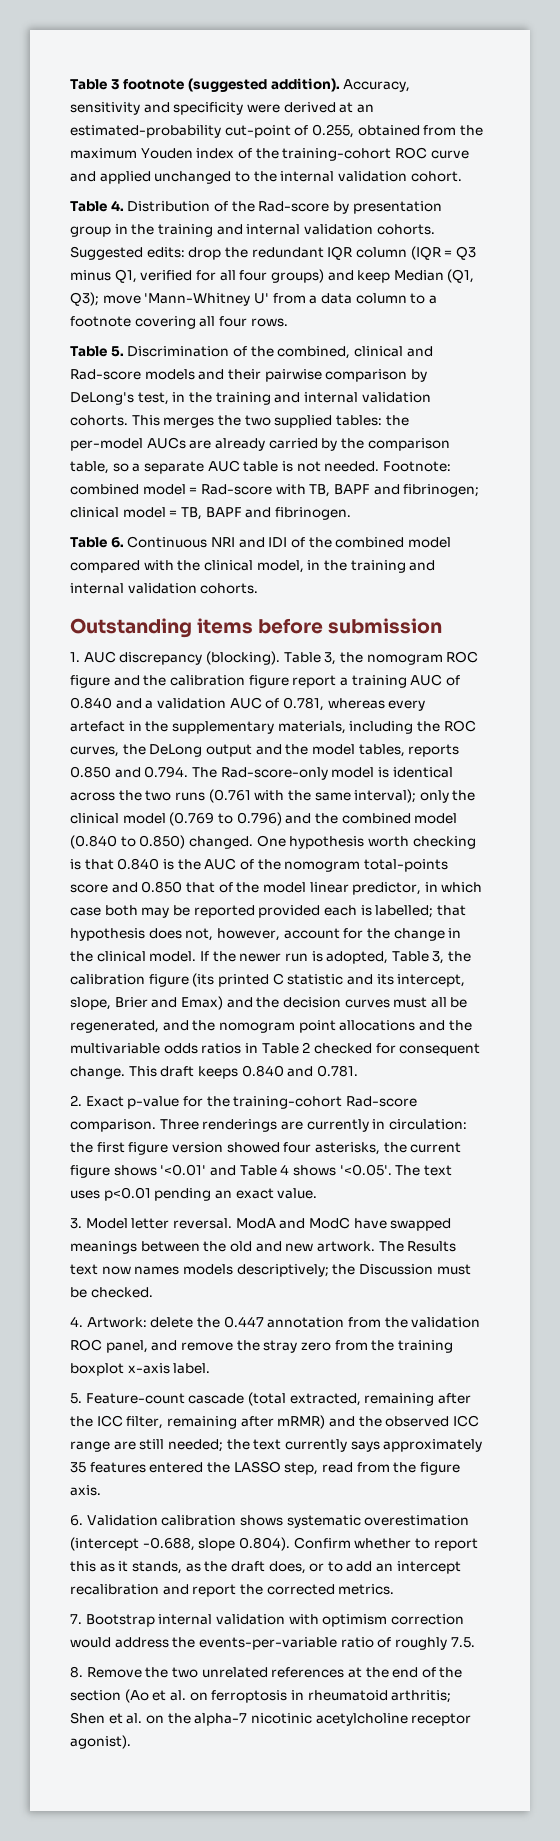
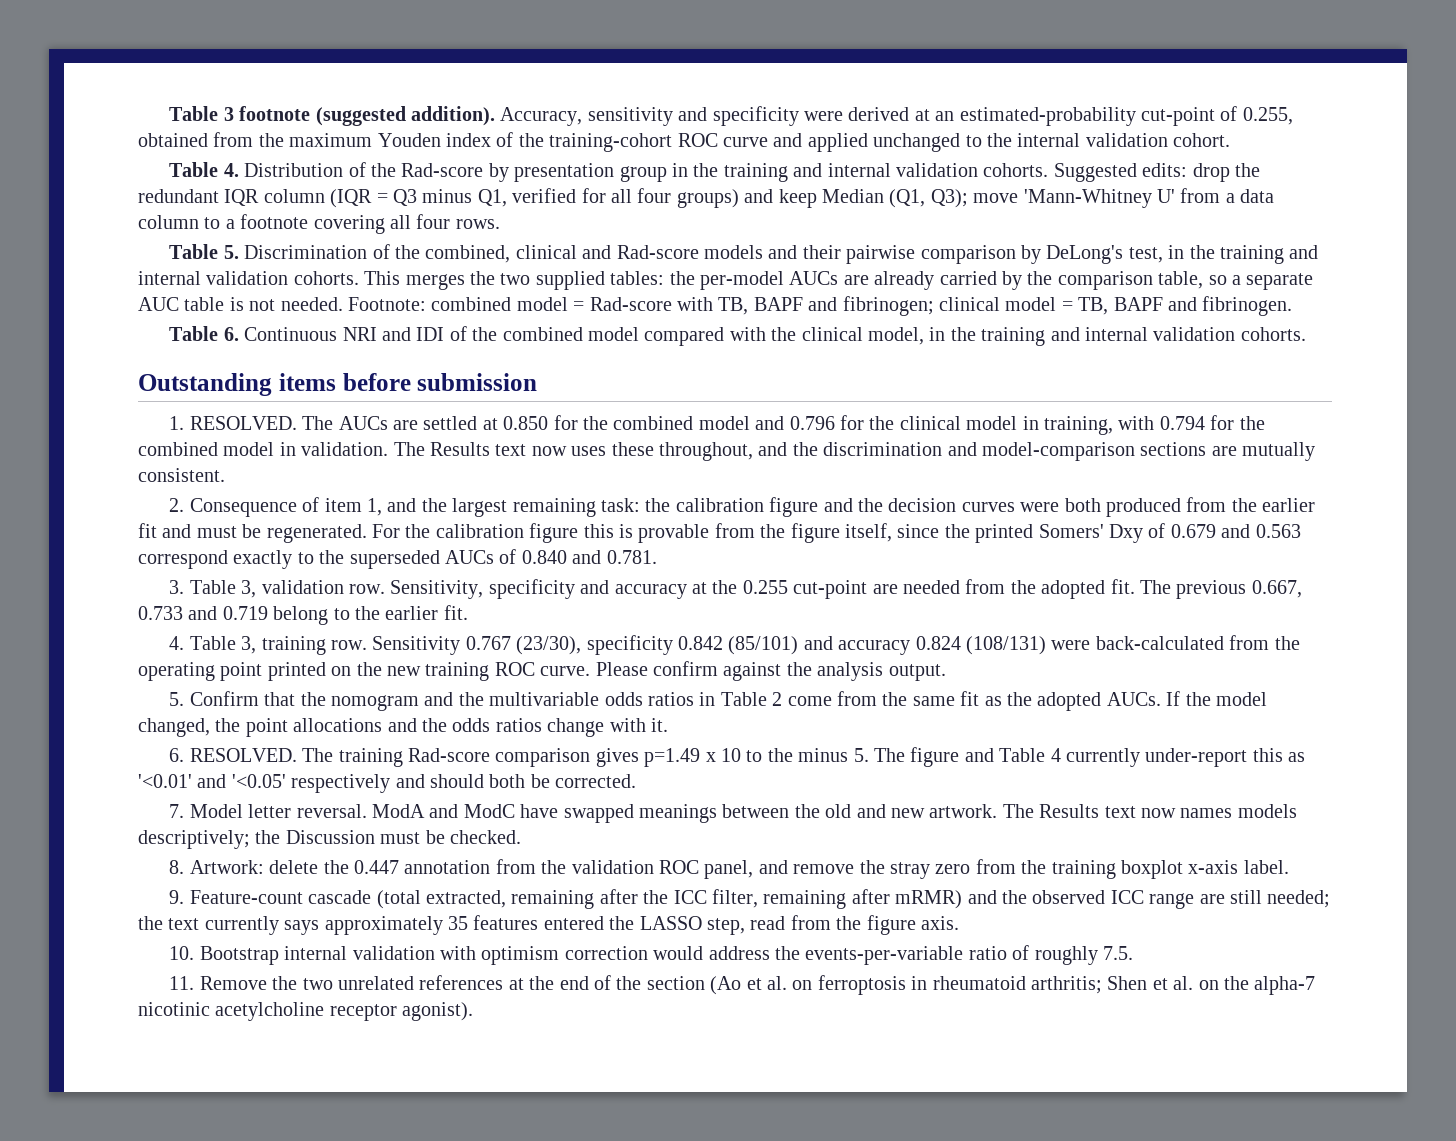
[83,651,479,665] [70,674,460,688] [70,697,426,711] [70,720,476,734] [70,744,460,757] [70,766,453,780] [70,789,476,803] [70,812,458,826] [70,835,476,849] [70,858,448,872] [70,881,483,895] [70,905,466,918] [70,928,462,941] [70,951,472,964] [70,973,466,987] [70,996,468,1010] [70,1020,416,1033] AUC discrepancy (blocking). Table 3, the nomogram ROC figure and the calibration figure report a training AUC of 0.840 and a validation AUC of 0.781, whereas every artefact in the supplementary materials, including the ROC curves, the DeLong output and the model tables, reports 0.850 and 0.794. The Rad-score-only model is identical across the two runs (0.761 with the same interval); only the clinical model (0.769 to 0.796) and the combined model (0.840 to 0.850) changed. One hypothesis worth checking is that 0.840 is the AUC of the nomogram total-points score and 0.850 that of the model linear predictor, in which case both may be reported provided each is labelled; that hypothesis does not, however, account for the change in the clinical model. If the newer run is adopted, Table 3, the calibration figure (its printed C statistic and its intercept, slope, Brier and Emax) and the decision curves must all be regenerated, and the nomogram point allocations -> [189,415,1265,435] [138,442,1316,461] [138,468,225,482] [169,497,1316,517] [138,523,1301,543] [138,549,657,569] [169,579,1302,599] [138,605,468,625] [169,635,1300,655] [138,661,946,681] [169,691,419,711] RESOLVED. The AUCs are settled at 0.850 for the combined model and 0.796 for the clinical model in training, with 0.794 for the combined model in validation. The Results text now uses these throughout, and the discrimination and model-comparison sections are mutually consistent. // 2. Consequence of item 1, and the largest remaining task: the calibration figure and the decision curves were both produced from the earlier fit and must be regenerated. For the calibration figure this is provable from the figure itself, since the printed Somers' Dxy of 0.679 and 0.563 correspond exactly to the superseded AUCs of 0.840 and 0.781. // 3. Table 3, validation row. Sensitivity, specificity and accuracy at the 0.255 cut-point are needed from the adopted fit. The previous 0.667, 0.733 and 0.719 belong to the earlier fit. // 4. Table 3, training row. Sensitivity 0.767 (23/30), specificity 0.842 (85/101) and accuracy 0.824 (108/131) were back-calculated from the operating point printed on the new training ROC curve. Please confirm against the analysis output. // 5. Confirm that the nomogram
[313,1043,481,1056] [70,1065,358,1079] [70,1095,417,1109] [70,1119,467,1132] [70,1142,462,1155] [70,1164,452,1178] [70,1187,318,1201] [70,1218,82,1229] checked for consequent change. This draft keeps 0.840 and 0.781. // 2. Exact p-value for the training-cohort Rad-score comparison. Three renderings are currently in circulation: the first figure version showed four asterisks, the current figure shows '<0.01' and Table 4 shows '<0.05'. The text uses p<0.01 pending an exact value. // 3. -> [787,691,1267,711] [138,718,668,737] [169,747,1306,767] [138,774,637,793] [169,804,185,818] come from the same fit as the adopted AUCs. If the model changed, the point allocations and the odds ratios change with it. // 6. RESOLVED. The training Rad-score comparison gives p=1.49 x 10 to the minus 5. The figure and Table 4 currently under-report this as '<0.01' and '<0.05' respectively and should both be corrected. // 7.
[70,1316,83,1327] 4. -> [169,860,185,874] 8.
[70,1393,82,1404] 5. -> [169,890,185,904] 9.
[70,1515,470,1528] [70,1537,478,1551] [70,1561,461,1574] [70,1584,395,1597] [70,1614,82,1624] 6. Validation calibration shows systematic overestimation (intercept -0.688, slope 0.804). Confirm whether to report this as it stands, as the draft does, or to add an intercept recalibration and report the corrected metrics. // 7. -> [169,946,195,960] 10.
[70,1666,83,1678] 8. -> [169,976,195,990] 11.

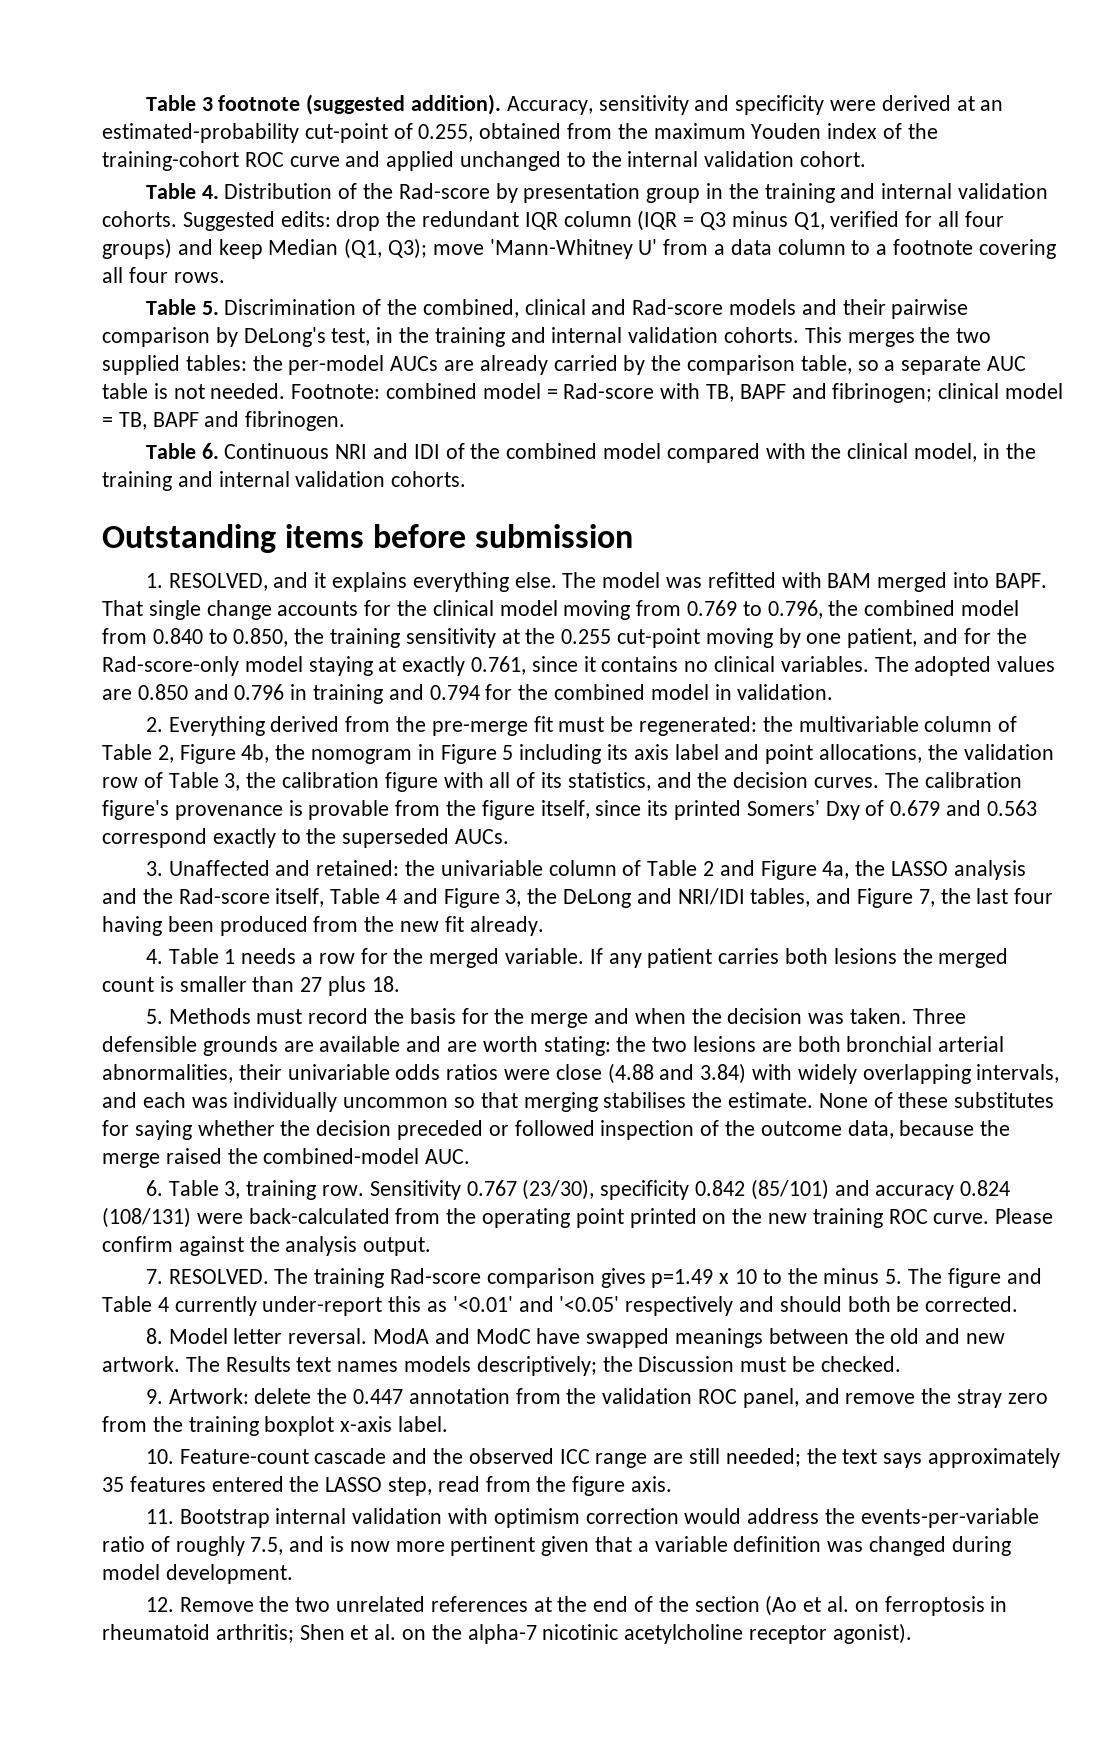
[189,415,1155,435] RESOLVED. The AUCs are settled at 0.850 for the combined model and 0.796 for the clinical model in training, with -> [168,572,1047,592] [102,600,1020,620] [102,628,1027,648] [102,656,1056,676] [102,684,424,704] RESOLVED, and it explains everything else. The model was refitted with BAM merged into BAPF. That single change accounts for the clinical model moving from 0.769 to 0.796, the combined model from 0.840 to 0.850, the training sensitivity at the 0.255 cut-point moving by one patient, and for the Rad-score-only model staying at exactly 0.761, since it contains no clinical variables. The adopted values are 0.850 and 0.796 in training and
[393,442,1316,461] [138,468,225,482] [169,497,1316,517] [138,523,614,543] The Results text now uses these throughout, and the discrimination and model-comparison sections are mutually consistent. // 2. Consequence of item 1, and the largest remaining task: the calibration figure and the decision curves were both produced from the earlier fit and must be regenerated. For the calibration figure this -> [145,716,1018,736] [102,744,1054,764] [102,772,1022,792] [102,800,283,820] // 2. Everything derived from the pre-merge fit must be regenerated: the multivariable column of Table 2, Figure 4b, the nomogram in Figure 5 including its axis label and point allocations, the validation row of Table 3, the calibration figure with all of its statistics, and the decision curves. The calibration figure's provenance
[944,524,970,538] the -> [647,800,669,816] its
[445,549,657,564] [169,579,1302,599] [138,605,468,625] [169,636,185,650] AUCs of 0.840 and 0.781. // 3. Table 3, validation row. Sensitivity, specificity and accuracy at the 0.255 cut-point are needed from the adopted fit. The previous 0.667, 0.733 and 0.719 belong to the earlier fit. // 4. -> [455,829,510,844] [145,860,1026,880] [102,888,1054,908] [102,916,544,936] [145,948,1009,968] [102,976,400,996] [145,1008,966,1028] [102,1036,1005,1056] [102,1063,1060,1084] [102,1092,1055,1112] [102,1120,1011,1140] [102,1148,471,1168] [145,1180,163,1196] AUCs. // 3. Unaffected and retained: the univariable column of Table 2 and Figure 4a, the LASSO analysis and the Rad-score itself, Table 4 and Figure 3, the DeLong and NRI/IDI tables, and Figure 7, the last four having been produced from the new fit already. // 4. Table 1 needs a row for the merged variable. If any patient carries both lesions the merged count is smaller than 27 plus 18. // 5. Methods must record the basis for the merge and when the decision was taken. Three defensible grounds are available and are worth stating: the two lesions are both bronchial arterial abnormalities, their univariable odds ratios were close (4.88 and 3.84) with widely overlapping intervals, and each was individually uncommon so that merging stabilises the estimate. None of these substitutes for saying whether the decision preceded or followed inspection of the outcome data, because the merge raised the combined-model AUC. // 6.
[169,691,1267,711] [138,718,668,737] [169,748,185,762] 5. Confirm that the nomogram and the multivariable odds ratios in Table 2 come from the same fit as the adopted AUCs. If the model changed, the point allocations and the odds ratios change with it. // 6. -> [145,1269,163,1284] 7.
[169,804,185,818] 7. -> [145,1328,163,1344] 8.
[1140,808,1176,818] now -> (332, 1364) none
[169,860,185,874] 8. -> [145,1389,163,1404] 9.
[169,890,185,904] 9. -> [145,1449,174,1464] 10.
[376,889,963,909] (total extracted, remaining after the ICC filter, remaining after mRMR) -> (387, 1456) none
[204,916,279,935] currently -> (878, 1456) none
[169,946,195,960] 10. -> [145,1509,174,1524] 11.
[1102,946,1133,960] [169,976,195,990] 7.5. // 11. -> [250,1536,1011,1556] [102,1564,293,1584] [145,1597,174,1612] 7.5, and is now more pertinent given that a variable definition was changed during model development. // 12.

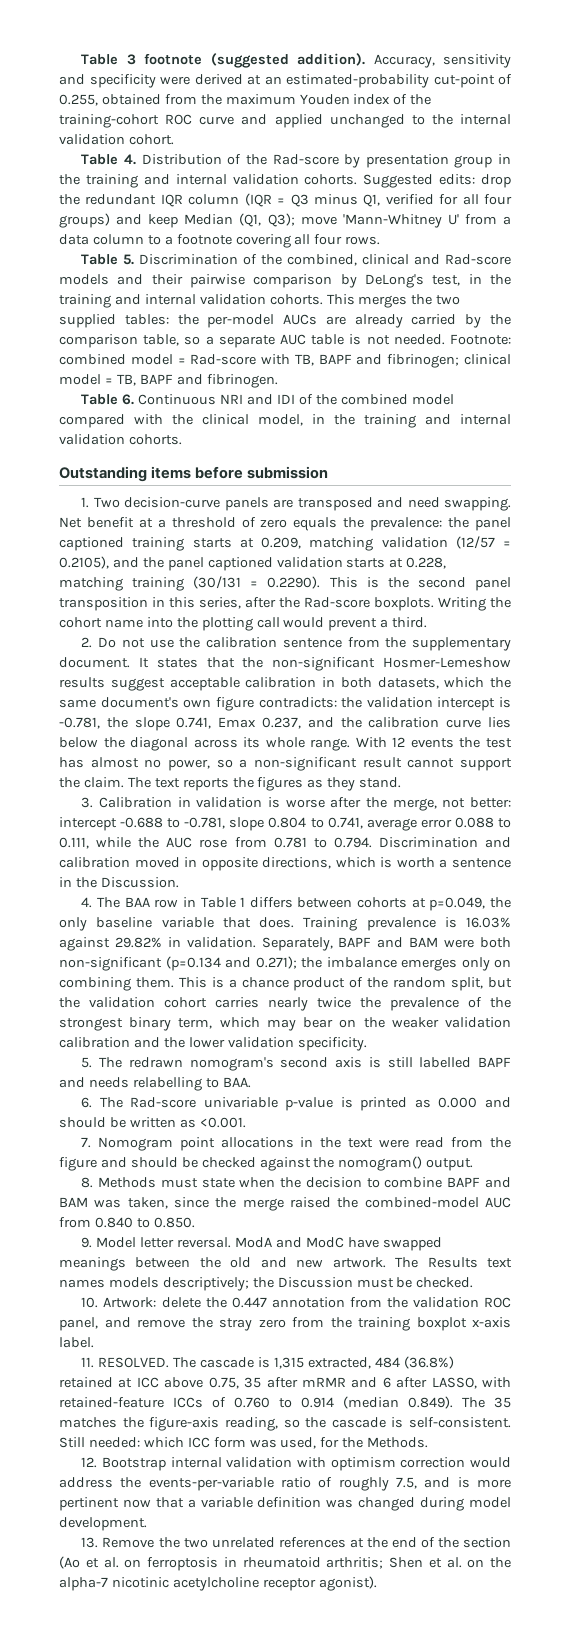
[168,572,1047,592] [102,600,1020,620] [102,628,1027,648] [102,656,1056,676] [102,684,834,704] [145,716,1018,736] [102,744,1054,764] [102,772,1022,792] [102,800,1037,820] [102,828,510,848] [145,860,1026,880] [102,888,1054,908] [102,916,544,936] [145,948,1009,968] [102,976,400,996] [145,1008,966,1028] [102,1036,1005,1056] [102,1063,1060,1084] [102,1092,1055,1112] [102,1120,975,1140] RESOLVED, and it explains everything else. The model was refitted with BAM merged into BAPF. That single change accounts for the clinical model moving from 0.769 to 0.796, the combined model from 0.840 to 0.850, the training sensitivity at the 0.255 cut-point moving by one patient, and for the Rad-score-only model staying at exactly 0.761, since it contains no clinical variables. The adopted values are 0.850 and 0.796 in training and 0.794 for the combined model in validation. // 2. Everything derived from the pre-merge fit must be regenerated: the multivariable column of Table 2, Figure 4b, the nomogram in Figure 5 including its axis label and point allocations, the validation row of Table 3, the calibration figure with all of its statistics, and the decision curves. The calibration figure's provenance is provable from the figure itself, since its printed Somers' Dxy of 0.679 and 0.563 correspond exactly to the superseded AUCs. // 3. Unaffected and retained: the univariable column of Table 2 and Figure 4a, the LASSO analysis and the Rad-score itself, Table 4 and Figure 3, the DeLong and NRI/IDI tables, and Figure 7, the last four having been produced from the new fit already. // 4. Table 1 needs a row for the merged variable. If any patient carries both lesions the merged count is smaller than 27 plus 18. // 5. Methods must record the basis for the merge and when the decision was taken. Three defensible grounds are available and are worth stating: the two lesions are both bronchial arterial abnormalities, their univariable odds ratios were close (4.88 and 3.84) with widely overlapping intervals, and each was individually uncommon so that merging stabilises the estimate. None of these substitutes for saying whether the decision preceded or followed inspection of the outcome data, because -> [93,497,511,511] [59,517,512,531] [59,536,511,551] [59,556,447,571] [59,576,511,591] [59,597,511,611] [59,617,428,631] [81,637,511,651] [59,657,511,671] [59,677,511,691] [59,697,511,711] [59,717,512,731] [59,737,512,751] [59,757,512,771] [59,777,402,791] [81,797,511,811] [59,817,511,831] [59,837,512,849] [59,857,511,871] [59,877,179,888] [81,897,511,911] [59,917,511,931] [59,937,512,951] [59,956,511,971] [59,977,513,991] [59,997,511,1011] [59,1017,511,1031] [59,1037,367,1051] [81,1057,511,1071] [59,1077,251,1091] [81,1097,511,1111] [59,1117,246,1128] [81,1137,511,1151] [59,1156,474,1171] [81,1177,511,1188] [59,1197,209,1209] Two decision-curve panels are transposed and need swapping. Net benefit at a threshold of zero equals the prevalence: the panel captioned training starts at 0.209, matching validation (12/57 = 0.2105), and the panel captioned validation starts at 0.228, matching training (30/131 = 0.2290). This is the second panel transposition in this series, after the Rad-score boxplots. Writing the cohort name into the plotting call would prevent a third. // 2. Do not use the calibration sentence from the supplementary document. It states that the non-significant Hosmer-Lemeshow results suggest acceptable calibration in both datasets, which the same document's own figure contradicts: the validation intercept is -0.781, the slope 0.741, Emax 0.237, and the calibration curve lies below the diagonal across its whole range. With 12 events the test has almost no power, so a non-significant result cannot support the claim. The text reports the figures as they stand. // 3. Calibration in validation is worse after the merge, not better: intercept -0.688 to -0.781, slope 0.804 to 0.741, average error 0.088 to 0.111, while the AUC rose from 0.781 to 0.794. Discrimination and calibration moved in opposite directions, which is worth a sentence in the Discussion. // 4. The BAA row in Table 1 differs between cohorts at p=0.049, the only baseline variable that does. Training prevalence is 16.03% against 29.82% in validation. Separately, BAPF and BAM were both non-significant (p=0.134 and 0.271); the imbalance emerges only on combining them. This is a chance product of the random split, but the validation cohort carries nearly twice the prevalence of the strongest binary term, which may bear on the weaker validation calibration and the lower validation specificity. // 5. The redrawn nomogram's second axis is still labelled BAPF and needs relabelling to BAA. // 6. The Rad-score univariable p-value is printed as 0.000 and should be written as <0.001. // 7. Nomogram point allocations in the text were read from the figure and should be checked against the nomogram() output. // 8. Methods must state when the decision to combine BAPF and BAM was taken, since
[425,1149,471,1164] [145,1179,1011,1200] [102,1207,1054,1228] [102,1236,432,1256] [145,1268,1042,1288] [102,1296,1019,1316] [145,1328,163,1344] AUC. // 6. Table 3, training row. Sensitivity 0.767 (23/30), specificity 0.842 (85/101) and accuracy 0.824 (108/131) were back-calculated from the operating point printed on the new training ROC curve. Please confirm against the analysis output. // 7. RESOLVED. The training Rad-score comparison gives p=1.49 x 10 to the minus 5. The figure and Table 4 currently under-report this as '<0.01' and '<0.05' respectively and should both be corrected. // 8. -> [484,1197,511,1208] [59,1217,195,1228] [81,1237,93,1248] AUC from 0.840 to 0.850. // 9.
[145,1389,163,1404] 9. -> [81,1297,99,1308] 10.
[145,1448,1060,1468] [102,1476,673,1496] [145,1509,174,1524] 10. Feature-count cascade and the observed ICC range are still needed; the text says approximately 35 features entered the LASSO step, read from the figure axis. // 11. -> [81,1356,454,1369] [59,1377,512,1389] [59,1396,511,1409] [59,1417,511,1431] [59,1437,429,1449] [81,1457,98,1468] 11. RESOLVED. The cascade is 1,315 extracted, 484 (36.8%) retained at ICC above 0.75, 35 after mRMR and 6 after LASSO, with retained-feature ICCs of 0.760 to 0.914 (median 0.849). The 35 matches the figure-axis reading, so the cascade is self-consistent. Still needed: which ICC form was used, for the Methods. // 12.
[349,1541,390,1552] now -> (470, 1482) none
[541,1536,590,1556] given -> [122,1499,151,1508] now
[145,1597,174,1612] 12. -> [81,1537,99,1548] 13.

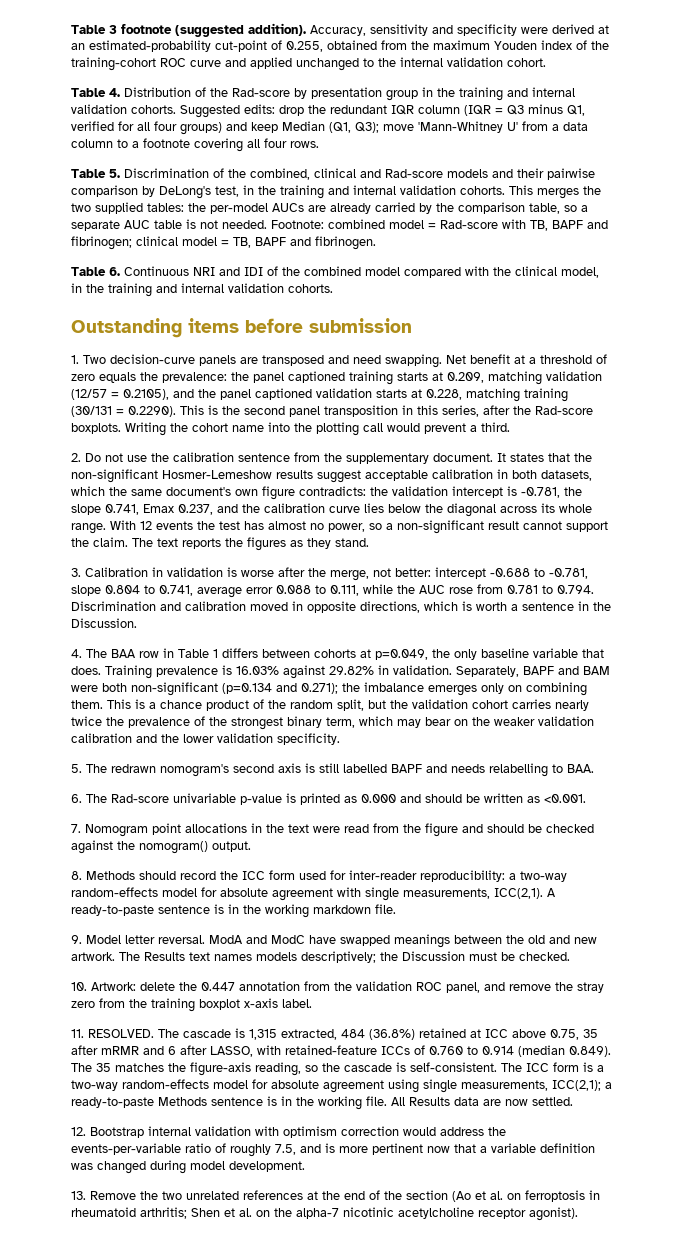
[160,1177,511,1188] [59,1197,511,1211] [59,1217,195,1228] must state when the decision to combine BAPF and BAM was taken, since the merge raised the combined-model AUC from 0.840 to 0.850. -> [139,870,567,882] [71,887,556,901] [71,904,396,918] should record the ICC form used for inter-reader reproducibility: a two-way random-effects model for absolute agreement with single measurements, ICC(2,1). A ready-to-paste sentence is in the working markdown file.
[59,1437,429,1449] Still needed: which ICC form was used, for the Methods. -> [501,1062,604,1072] [71,1079,612,1093] [71,1096,573,1110] The ICC form is a two-way random-effects model for absolute agreement using single measurements, ICC(2,1); a ready-to-paste Methods sentence is in the working file. All Results data are now settled.

